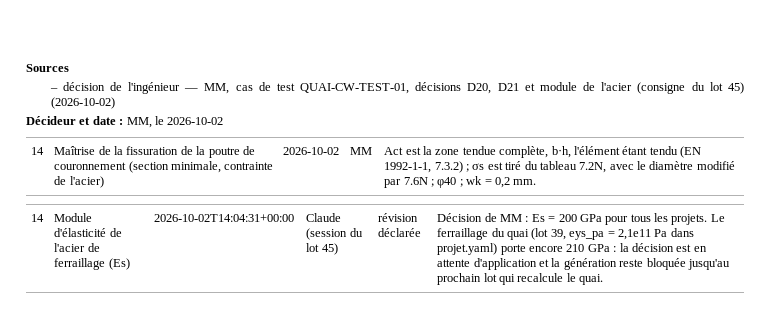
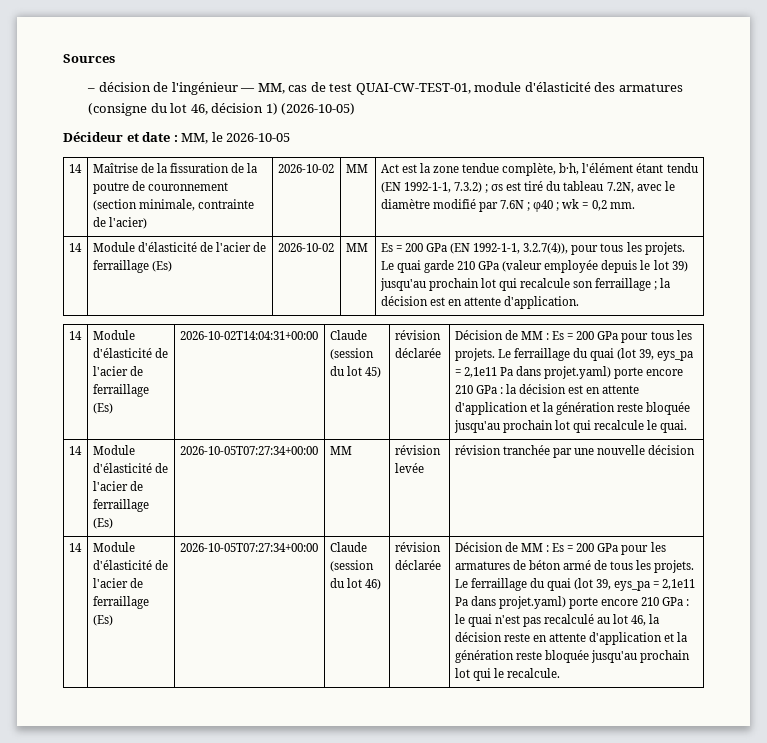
[415,82,745,94] [50,97,115,109] décisions D20, D21 et module de l'acier (consigne du lot 45) (2026-10-02) -> [474,82,683,92] [88,103,356,116] module d'élasticité des armatures (consigne du lot 46, décision 1) (2026-10-05)
[167,117,224,125] 2026-10-02 -> [226,133,291,142] 2026-10-05
(537, 182) none -> [68,243,82,252] [92,242,267,252] [92,260,172,273] [277,243,334,252] [345,243,368,252] [380,242,685,255] [380,260,688,273] [379,278,671,291] [380,296,580,309] // 14 | Module d'élasticité de l'acier de ferraillage (Es) | 2026-10-02 | MM | Es = 200 GPa (EN 1992-1-1, 3.2.7(4)), pour tous les projets. Le quai garde 210 GPa (valeur employée depuis le lot 39) jusqu'au prochain lot qui recalcule son ferraillage ; la décision est en attente d'application.
(604, 279) none -> [68,446,82,455] [92,445,135,455] [92,463,168,473] [92,481,143,491] [92,499,149,512] [92,518,113,529] [179,446,318,455] [329,446,352,455] [394,445,441,455] [394,463,424,473] [454,445,696,458] [68,543,82,552] [92,542,135,552] [92,560,168,570] [92,578,143,588] [92,596,149,609] [92,615,113,626] [179,543,318,552] [329,542,367,552] [329,560,374,572] [329,578,381,590] [394,542,441,552] [394,560,441,570] [454,542,666,555] [454,560,695,573] [454,578,696,591] [454,596,690,609] [454,614,660,627] [454,632,688,645] [454,650,691,663] [454,668,560,681] // 14 | Module d'élasticité de l'acier de ferraillage (Es) | 2026-10-05T07:27:34+00:00 | MM | révision levée | révision tranchée par une nouvelle décision // 14 | Module d'élasticité de l'acier de ferraillage (Es) | 2026-10-05T07:27:34+00:00 | Claude (session du lot 46) | révision déclarée | Décision de MM : Es = 200 GPa pour les armatures de béton armé de tous les projets. Le ferraillage du quai (lot 39, eys_pa = 2,1e11 Pa dans projet.yaml) porte encore 210 GPa : le quai n'est pas recalculé au lot 46, la décision reste en attente d'application et la génération reste bloquée jusqu'au prochain lot qui le recalcule.

